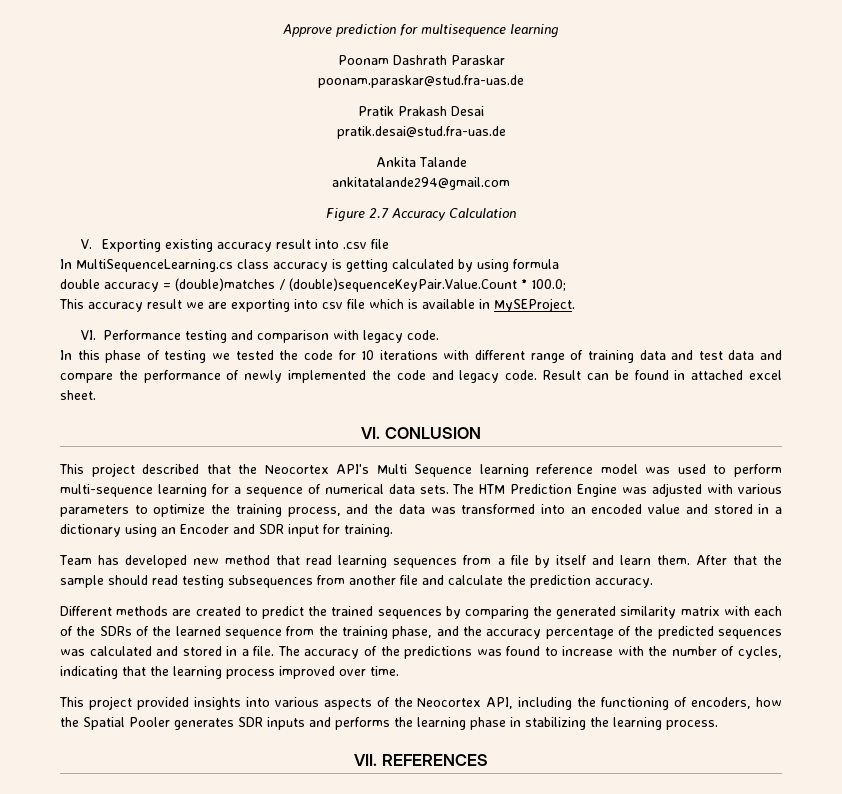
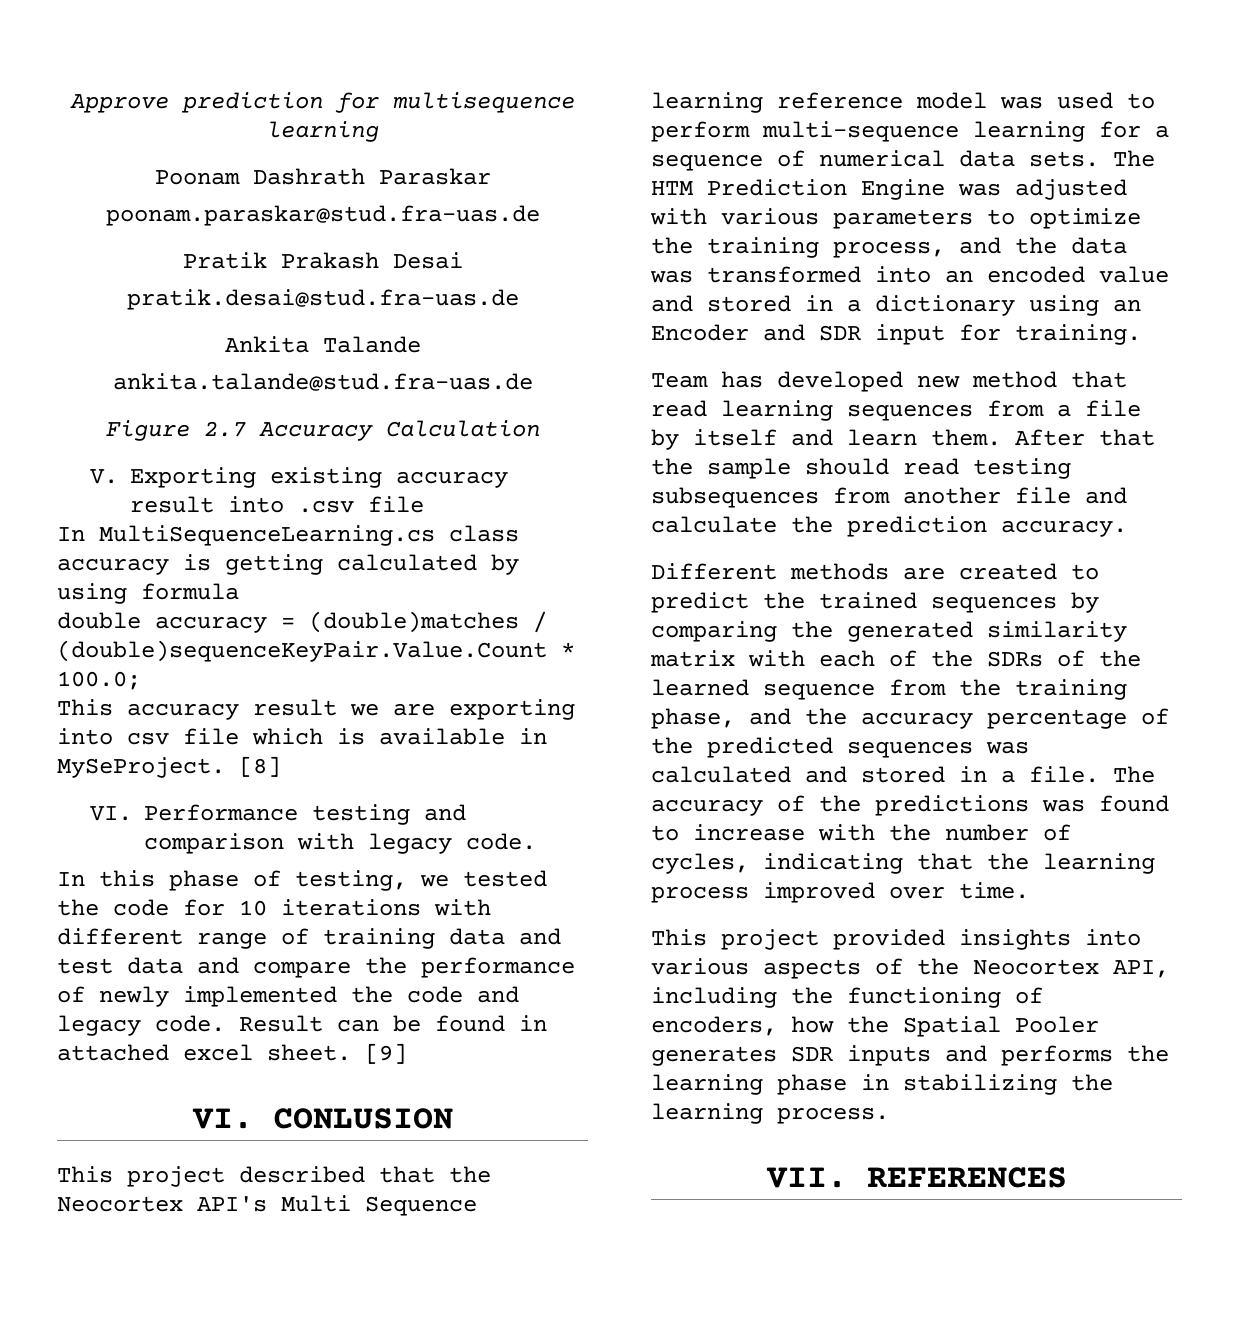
[332,177,510,190] ankitatalande294@gmail.com -> [112,373,533,391] ankita.talande@stud.fra-uas.de
[494,298,575,312] MySEProject. -> [57,756,281,778] MySeProject. [8]
[164,350,207,363] testing -> [295,870,407,891] testing,
(96, 395) none -> [365,1043,407,1064] [9]

